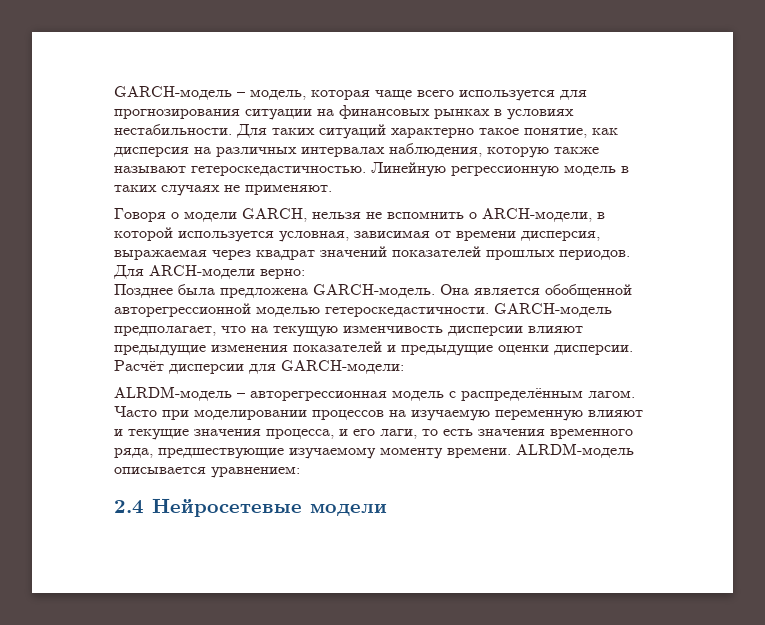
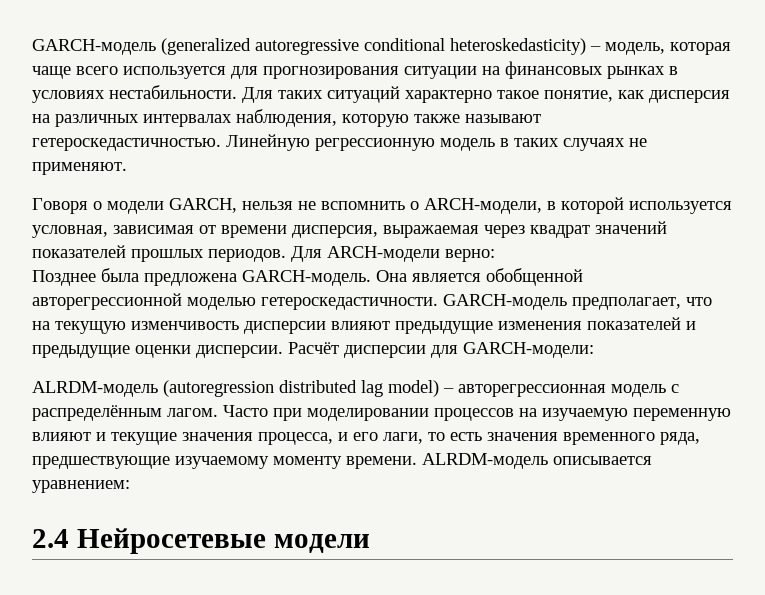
[114,86,232,100] GARCH-модель -> [32,38,586,55] GARCH-модель (generalized autoregressive conditional heteroskedasticity)
(232, 393) none -> [163,380,439,397] (autoregression distributed lag model)

